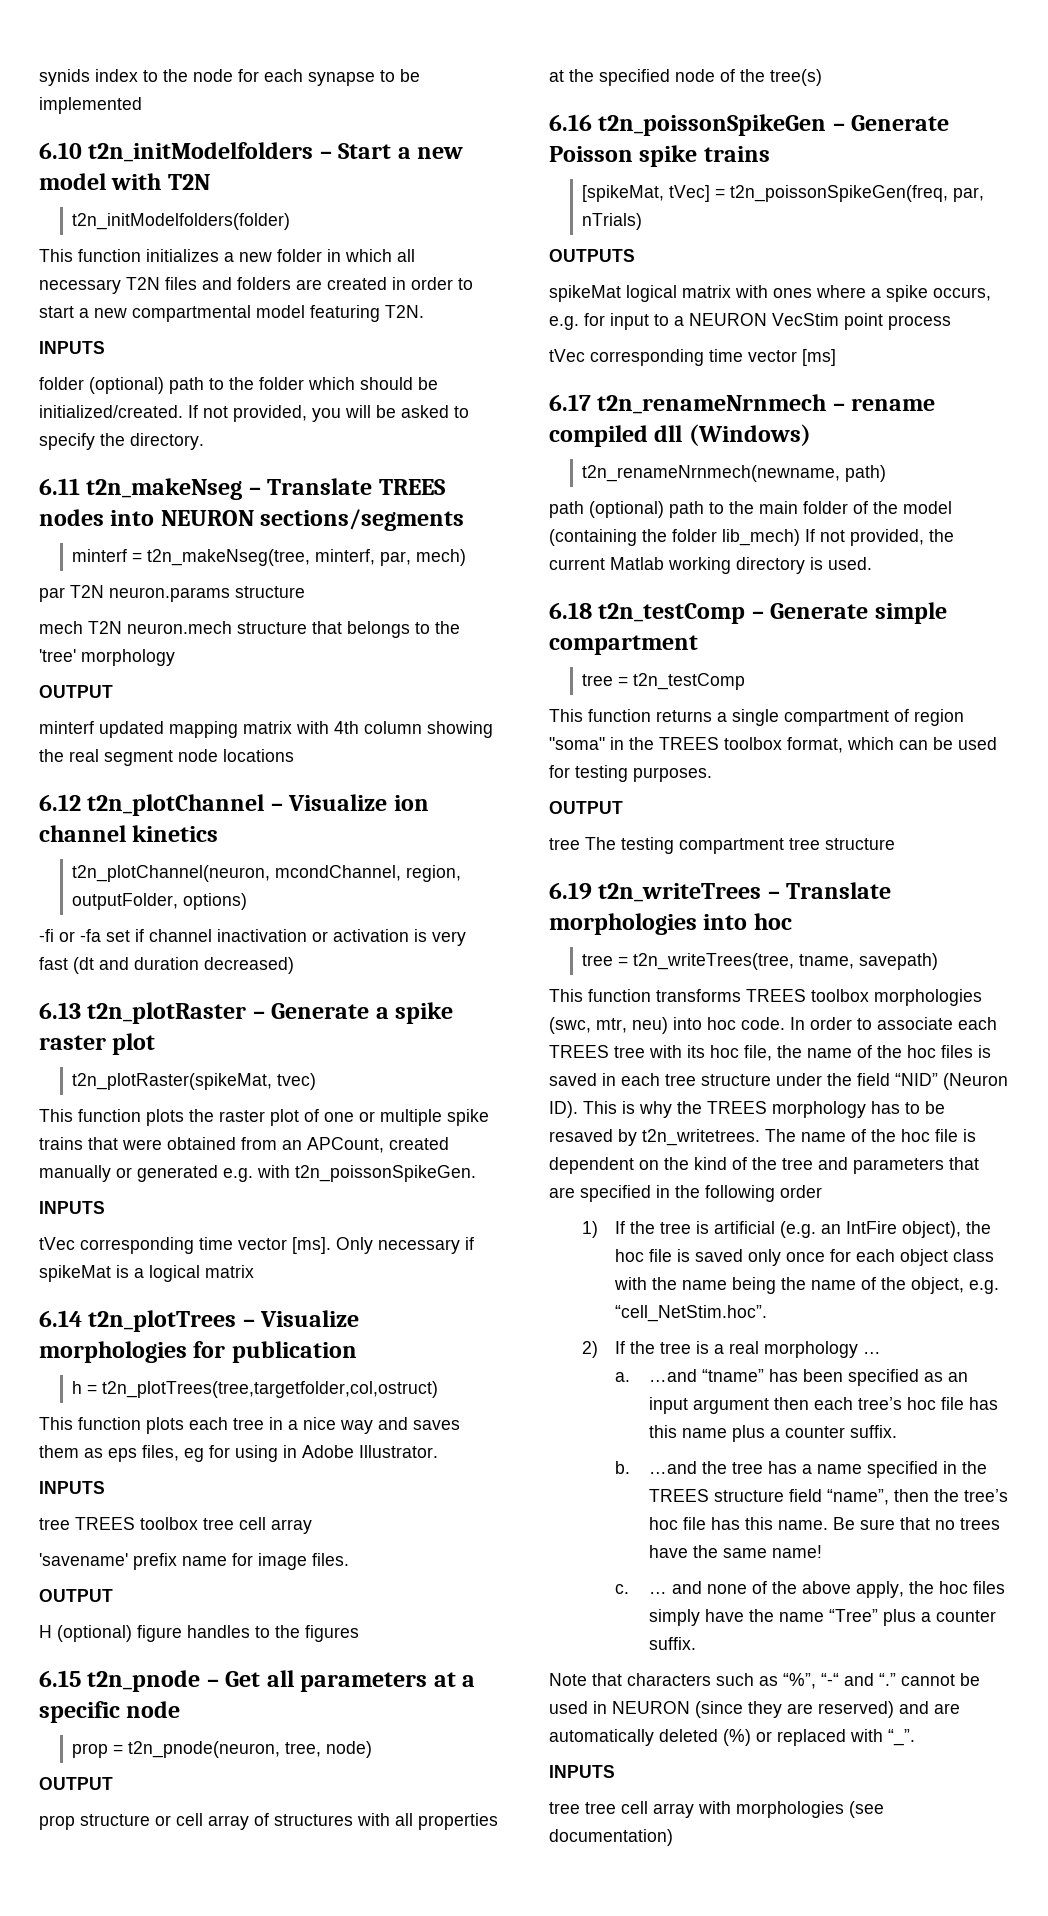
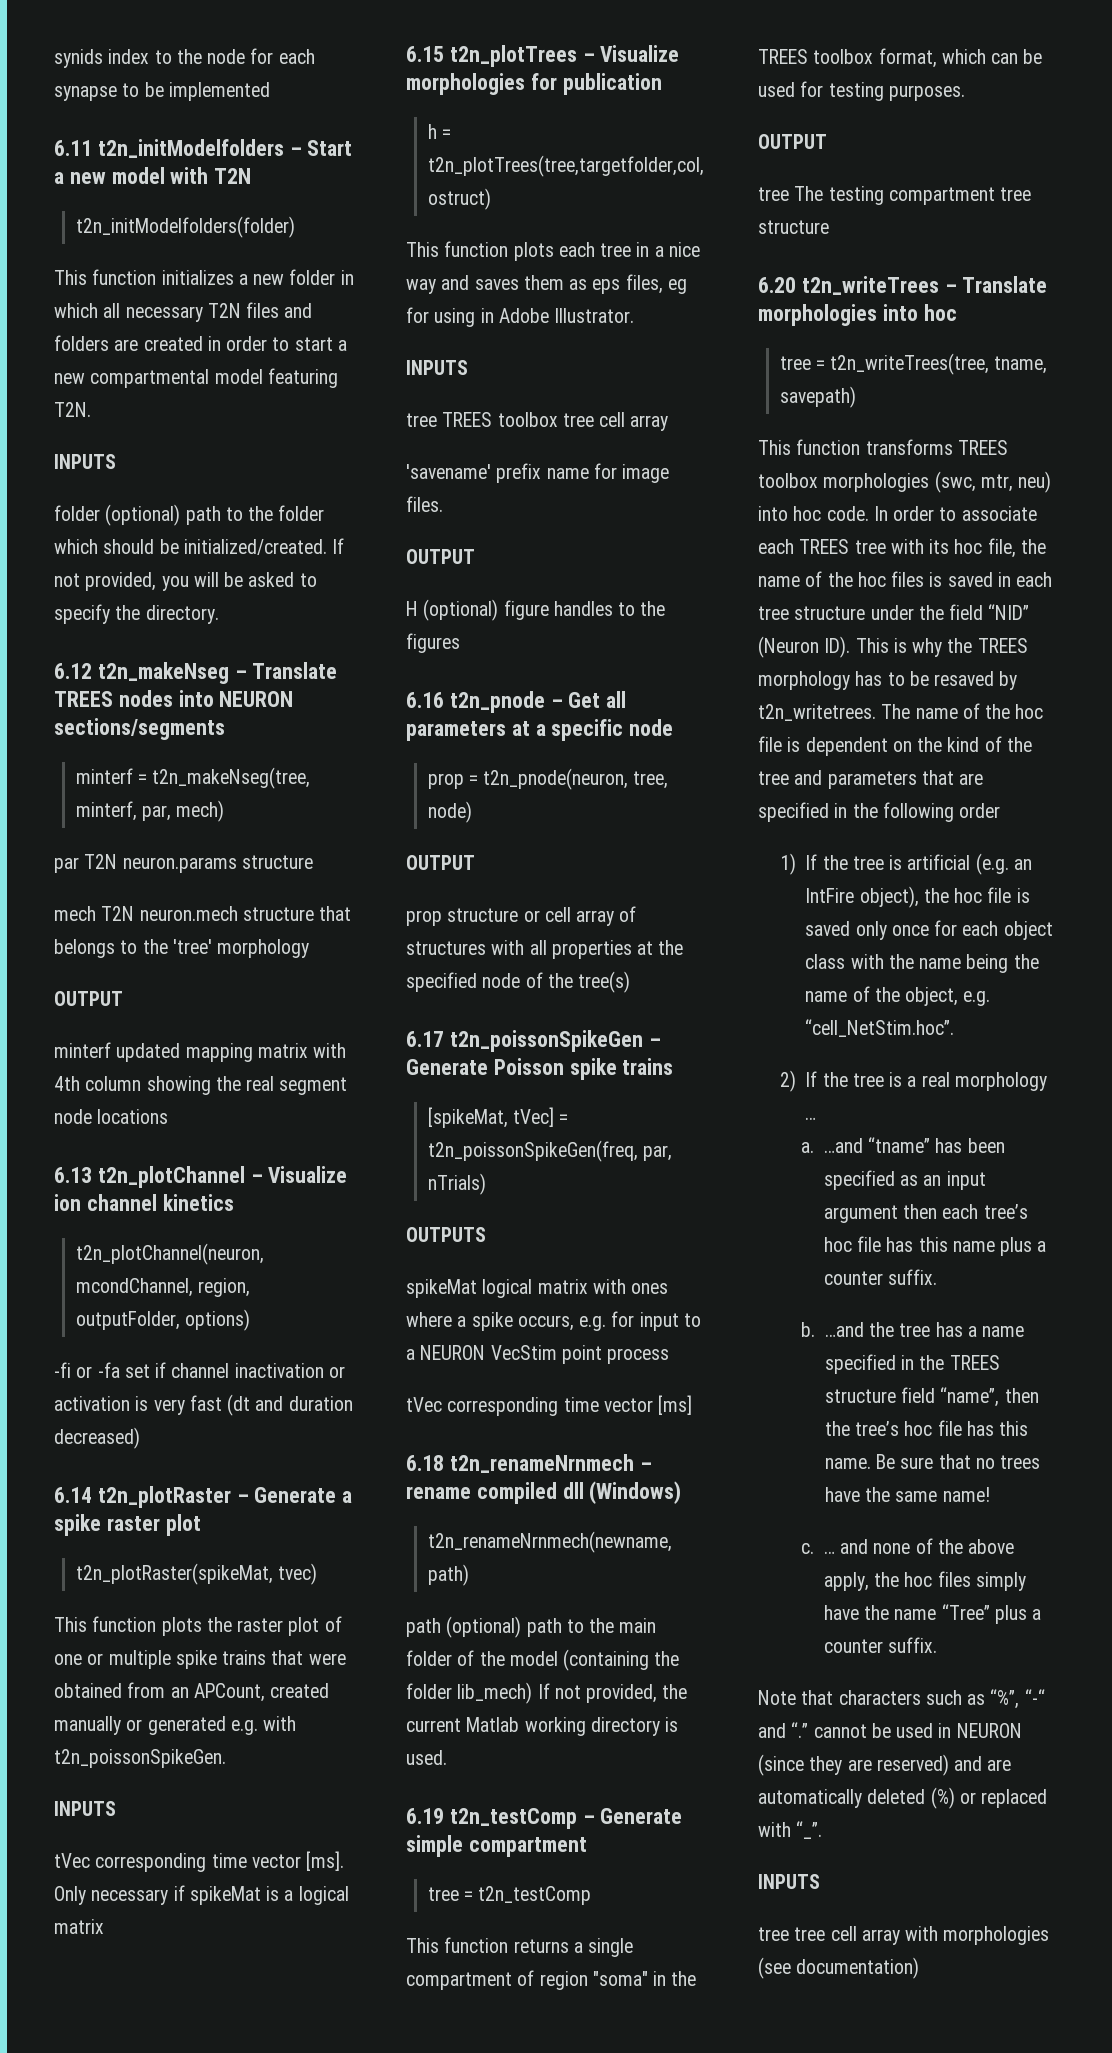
[39,142,82,159] 6.10 -> [54,140,92,156] 6.11
[39,478,80,495] 6.11 -> [54,663,92,679] 6.12
[39,794,81,811] 6.12 -> [54,1167,92,1183] 6.13
[39,1002,81,1019] 6.13 -> [54,1487,92,1503] 6.14
[39,1310,82,1327] 6.14 -> [406,46,444,62] 6.15
[39,1670,81,1687] 6.15 -> [406,692,444,708] 6.16
[549,114,592,131] 6.16 -> [406,1031,444,1047] 6.17
[549,394,591,411] 6.17 -> [406,1455,444,1471] 6.18
[549,602,592,619] 6.18 -> [406,1808,444,1824] 6.19
[549,882,592,900] 6.19 -> [758,277,796,293] 6.20

